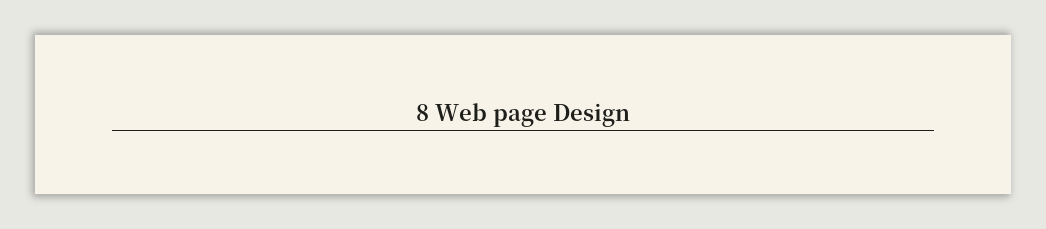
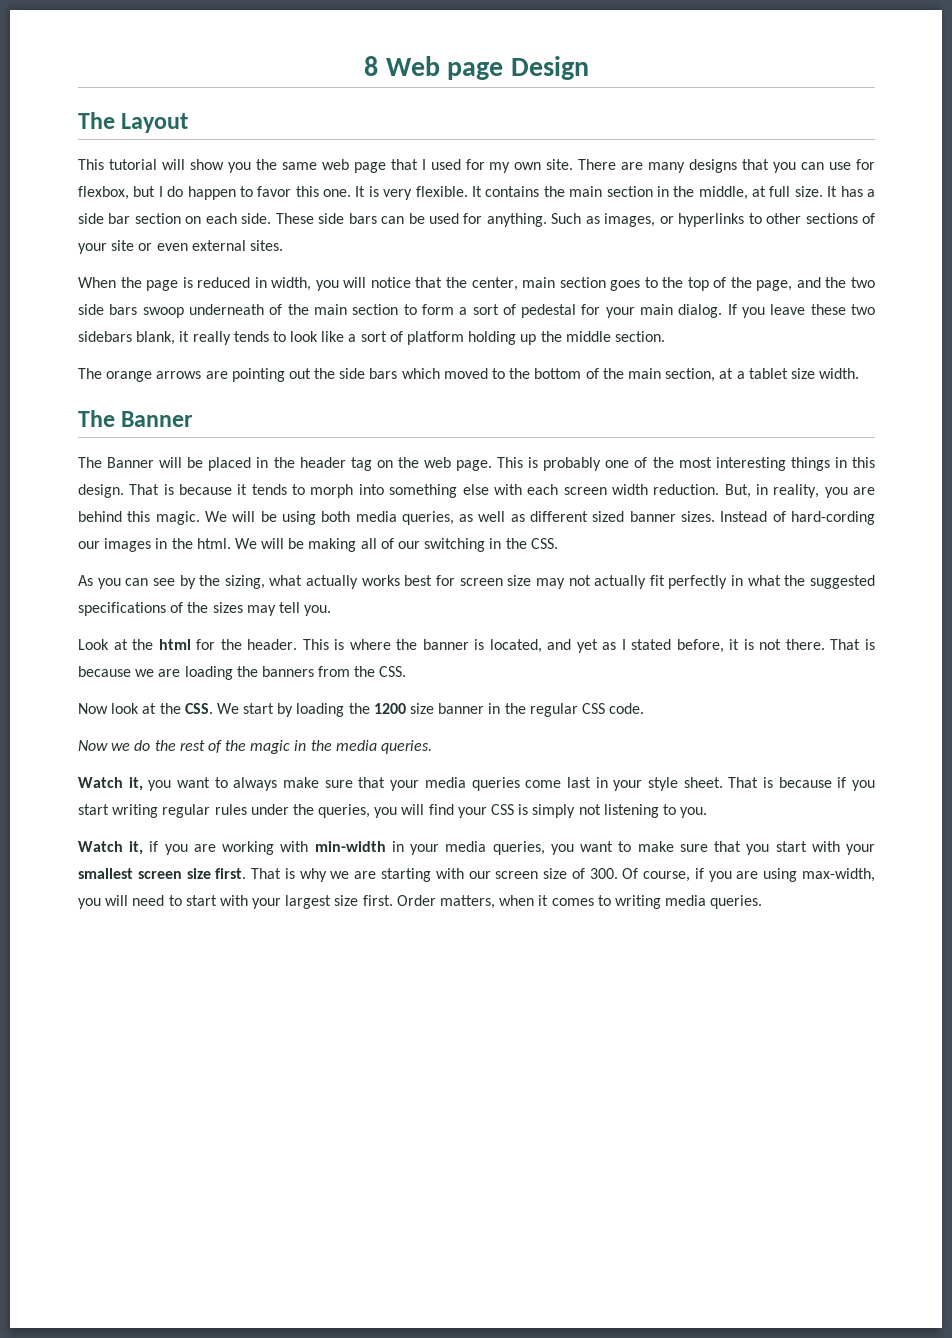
(630, 115) none -> [78,112,189,133] [78,159,876,173] [78,186,875,200] [78,213,876,227] [78,240,283,254] [78,277,875,291] [78,304,876,318] [78,331,665,345] [78,368,860,382] [78,410,194,427] [78,457,875,471] [78,484,876,498] [78,511,875,525] [78,538,558,552] [78,575,875,589] [78,602,332,616] [78,639,875,653] [78,666,407,680] [78,703,645,717] [78,740,433,754] [78,777,875,791] [78,804,708,818] [78,841,875,855] [78,868,875,882] [78,895,763,909] // The Layout // This tutorial will show you the same web page that I used for my own site. There are many designs that you can use for flexbox, but I do happen to favor this one. It is very flexible. It contains the main section in the middle, at full size. It has a side bar section on each side. These side bars can be used for anything. Such as images, or hyperlinks to other sections of your site or even external sites. // When the page is reduced in width, you will notice that the center, main section goes to the top of the page, and the two side bars swoop underneath of the main section to form a sort of pedestal for your main dialog. If you leave these two sidebars blank, it really tends to look like a sort of platform holding up the middle section. // The orange arrows are pointing out the side bars which moved to the bottom of the main section, at a tablet size width. // The Banner // The Banner will be placed in the header tag on the web page. This is probably one of the most interesting things in this design. That is because it tends to morph into something else with each screen width reduction. But, in reality, you are behind this magic. We will be using both media queries, as well as different sized banner sizes. Instead of hard-cording our images in the html. We will be making all of our switching in the CSS. // As you can see by the sizing, what actually works best for screen size may not actually fit perfectly in what the suggested specifications of the sizes may tell you. // Look at the html for the header. This is where the banner is located, and yet as I stated before, it is not there. That is because we are loading the banners from the CSS. // Now look at the CSS. We start by loading the 1200 size banner in the regular CSS code. // Now we do the rest of the magic in the media queries. // Watch it, you want to always make sure that your media queries come last in your style sheet. That is because if you start writing regular rules under the queries, you will find your CSS is simply not listening to you. // Watch it, if you are working with min-width in your media queries, you want to make sure that you start with your smallest screen size first. That is why we are starting with our screen size of 300. Of course, if you are using max-width, you will need to start with your largest size first. Order matters, when it comes to writing media queries.

